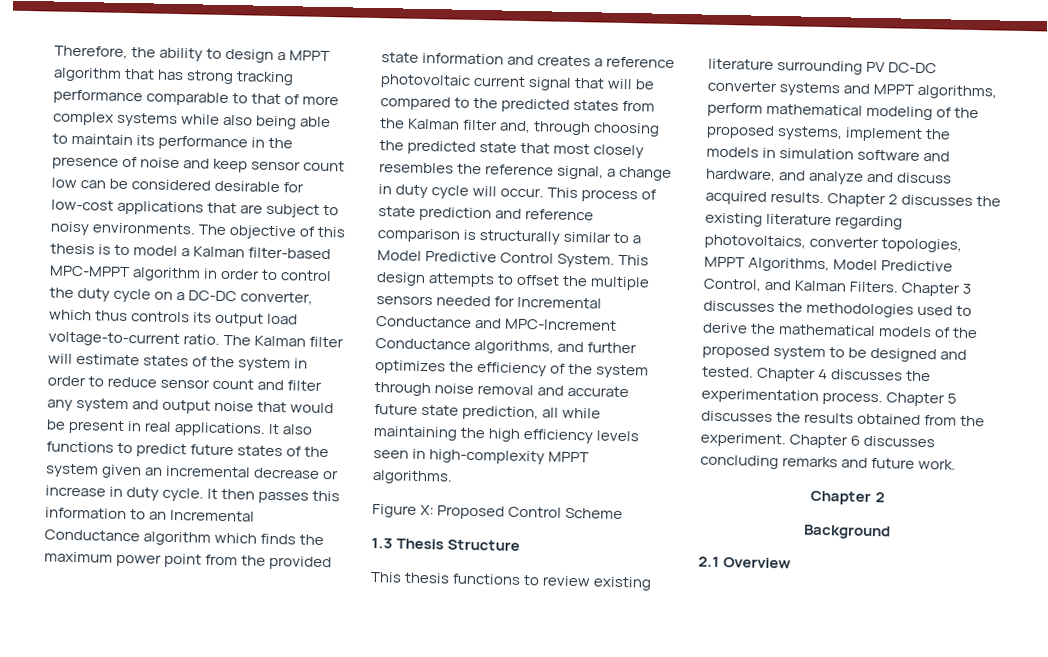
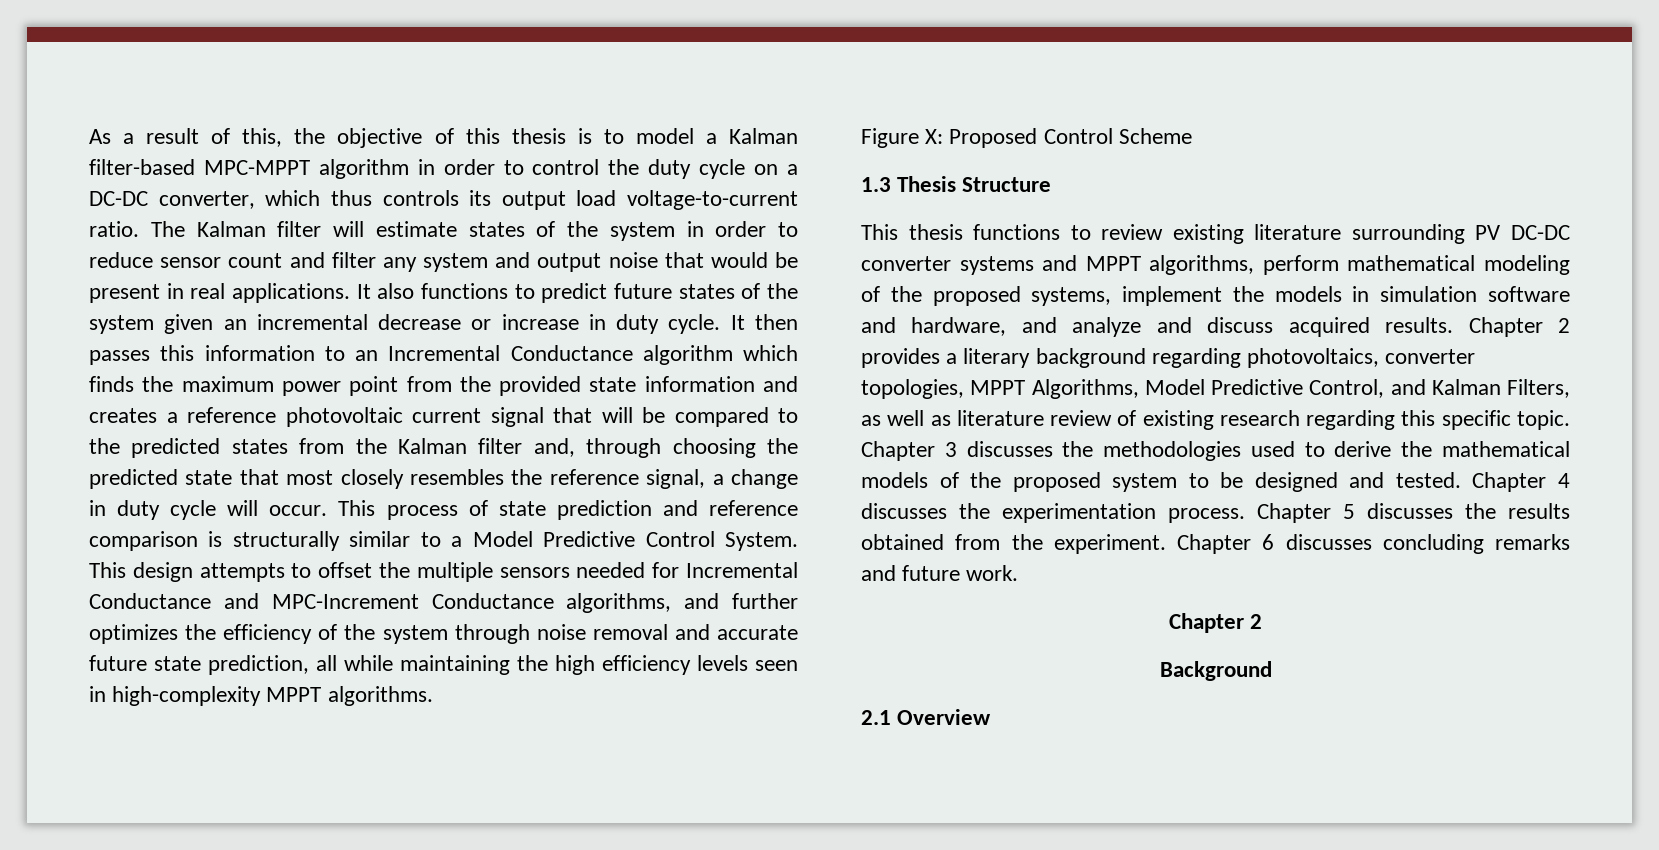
[54,45,331,63] [53,67,295,86] [53,89,340,107] [52,111,332,130] [52,133,294,151] [52,156,346,173] [51,177,305,193] [51,199,340,218] [50,221,228,236] Therefore, the ability to design a MPPT algorithm that has strong tracking performance comparable to that of more complex systems while also being able to maintain its performance in the presence of noise and keep sensor count low can be considered desirable for low-cost applications that are subject to noisy environments. The -> [89,128,326,147] As a result of this, the
[901,194,1002,207] [705,212,833,227] discusses the existing literature -> [861,348,1146,368] provides a literary background
[849,281,899,293] Filters. -> [1507,379,1570,398] [861,410,1570,430] Filters, as well as literature review of existing research regarding this specific topic.

